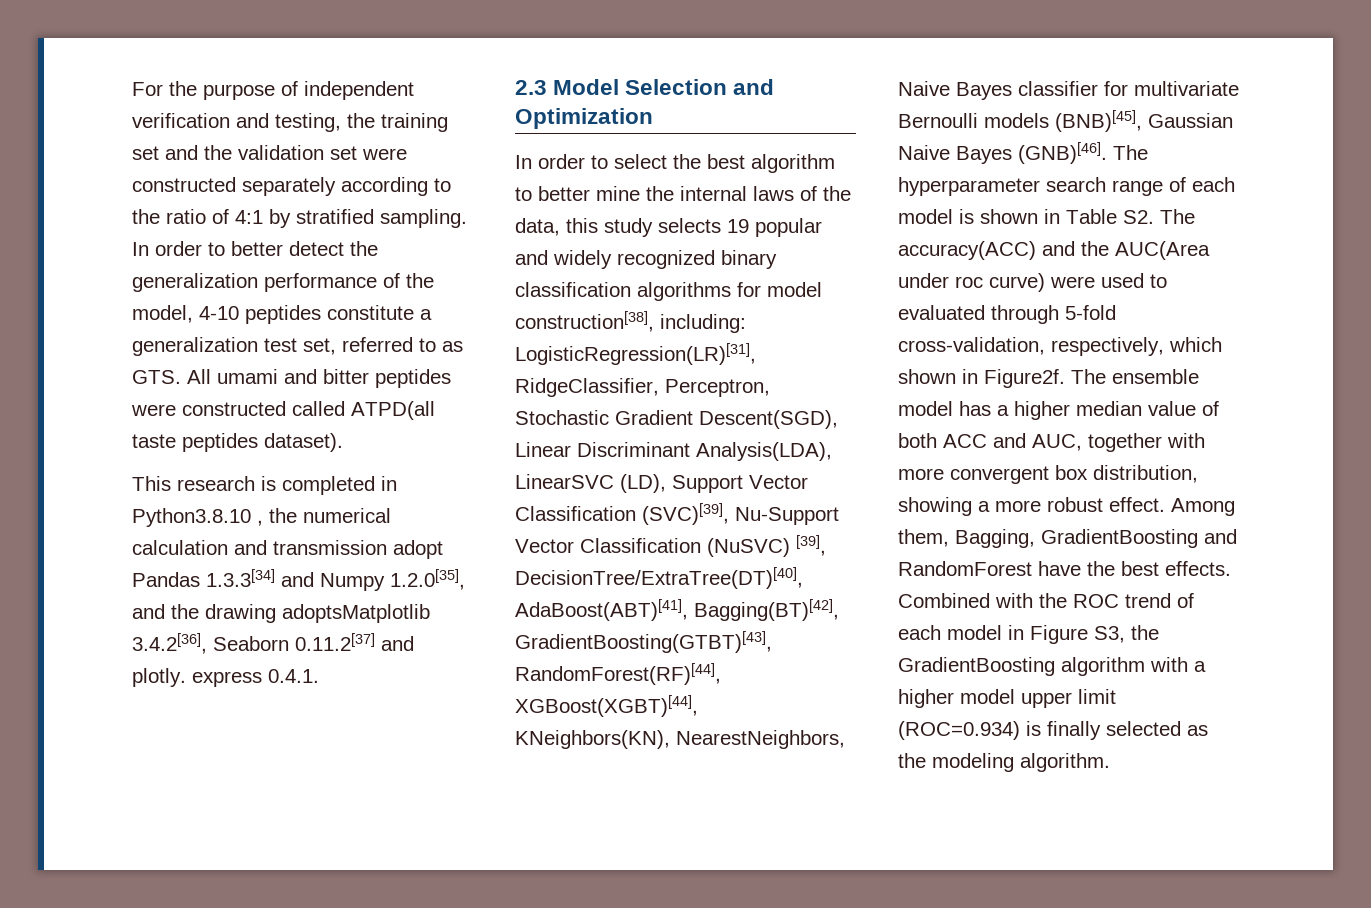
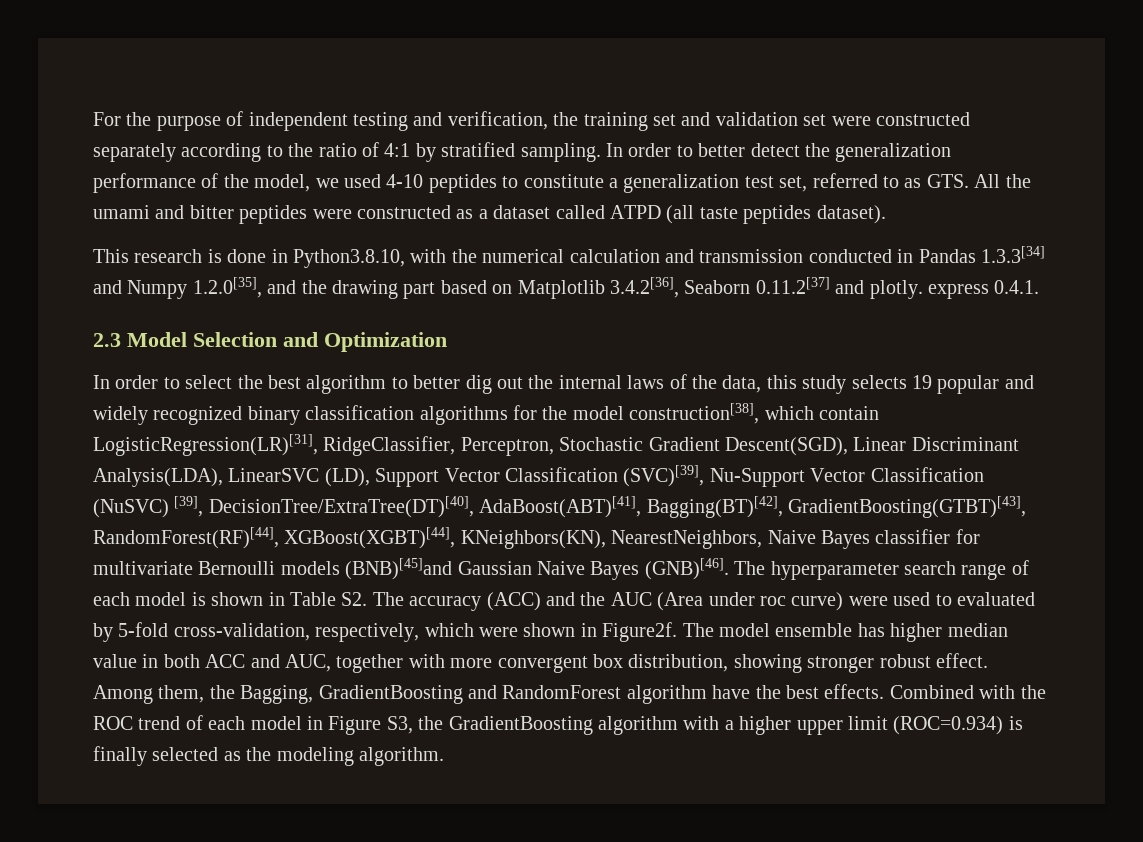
[132,113,341,132] verification and testing, -> [353,111,548,131] testing and verification,
[204,145,232,160] the -> (711, 119) none
(193, 314) none -> [315,174,381,188] we used
(321, 314) none -> [502,176,519,188] to
(211, 376) none -> [1005,174,1031,188] the
[292,401,435,420] called ATPD(all -> [456,205,695,224] as a dataset called ATPD (all
[282,476,397,495] [132,508,263,527] completed in Python3.8.10 , -> [227,249,447,268] done in Python3.8.10, with
[393,540,443,559] adopt -> [808,249,914,263] conducted in
[282,604,430,623] adoptsMatplotlib -> [403,280,605,299] part based on Matplotlib
[596,186,640,201] mine -> [465,375,523,394] dig out
(761, 289) none -> [542,406,568,420] the
[660,314,746,333] including: -> [764,406,879,420] which contain
[1055,110,1142,132] (BNB)[45], -> [345,558,453,580] (BNB)[45]and
[898,241,1210,260] accuracy(ACC) and the AUC(Area -> [409,592,704,611] accuracy (ACC) and the AUC (Area
[991,305,1059,324] through -> [93,623,113,642] by
(1222, 344) none -> [479,627,518,637] were
[1112,369,1199,384] [898,401,1009,416] ensemble model has a -> [718,623,885,637] model ensemble has
[1202,401,1219,416] of -> [142,654,159,668] in
[978,500,1041,512] a more -> [807,656,875,673] stronger
(949, 538) none -> [209,685,235,699] the
(1032, 568) none -> [626,685,707,704] algorithm
[960,689,1015,704] model -> (792, 725) none

